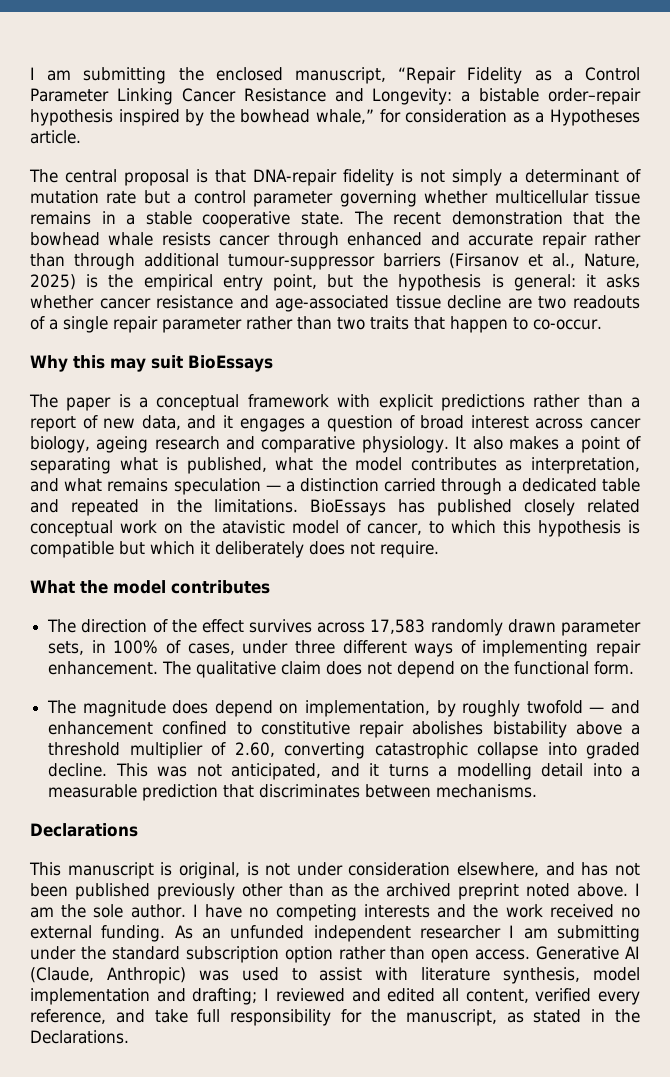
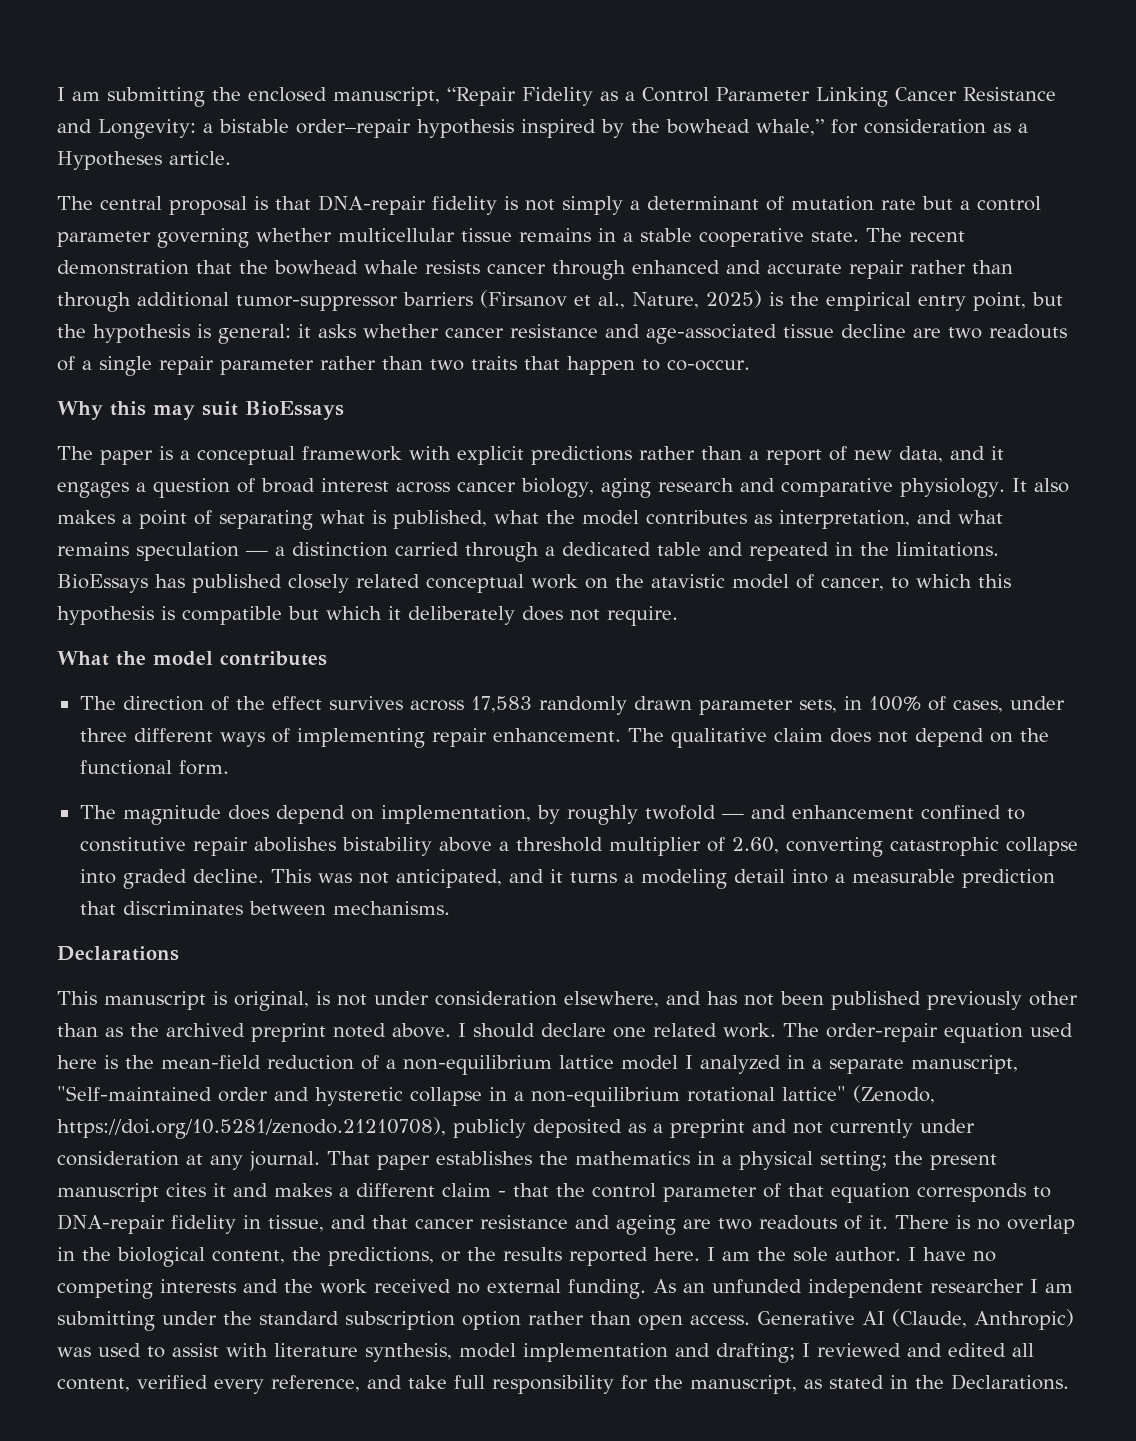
[227,254,375,270] tumour-suppressor -> [236,295,398,311] tumor-suppressor
[96,436,149,453] ageing -> [600,478,651,498] aging
[456,763,532,780] modelling -> [640,869,727,889] modeling
(640, 889) none -> [473,1023,1073,1043] [57,1055,1018,1075] [57,1085,935,1107] [57,1117,975,1139] [57,1151,997,1171] [57,1183,1051,1203] [57,1214,1075,1235] [57,1247,715,1267] should declare one related work. The order-repair equation used here is the mean-field reduction of a non-equilibrium lattice model I analyzed in a separate manuscript, "Self-maintained order and hysteretic collapse in a non-equilibrium rotational lattice" (Zenodo, https://doi.org/10.5281/zenodo.21210708), publicly deposited as a preprint and not currently under consideration at any journal. That paper establishes the mathematics in a physical setting; the present manuscript cites it and makes a different claim - that the control parameter of that equation corresponds to DNA-repair fidelity in tissue, and that cancer resistance and ageing are two readouts of it. There is no overlap in the biological content, the predictions, or the results reported here. I

